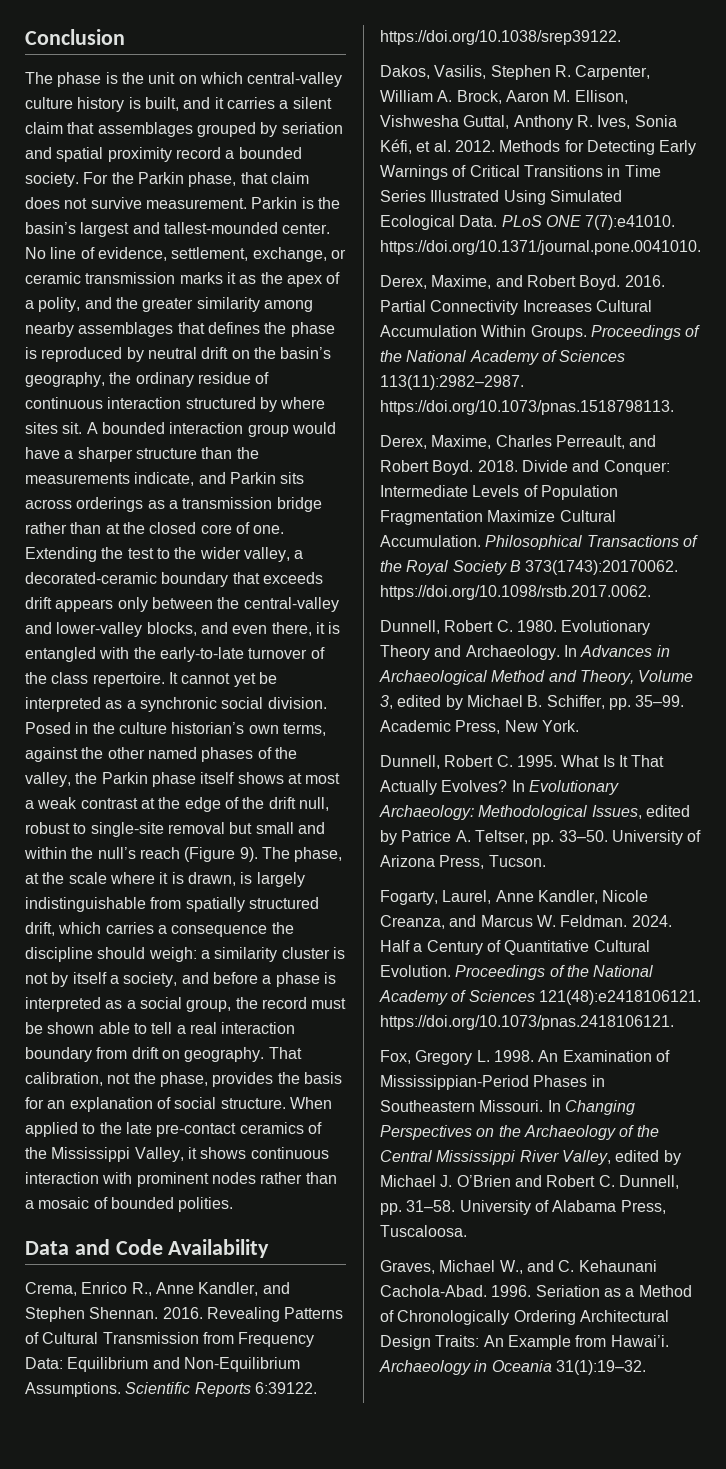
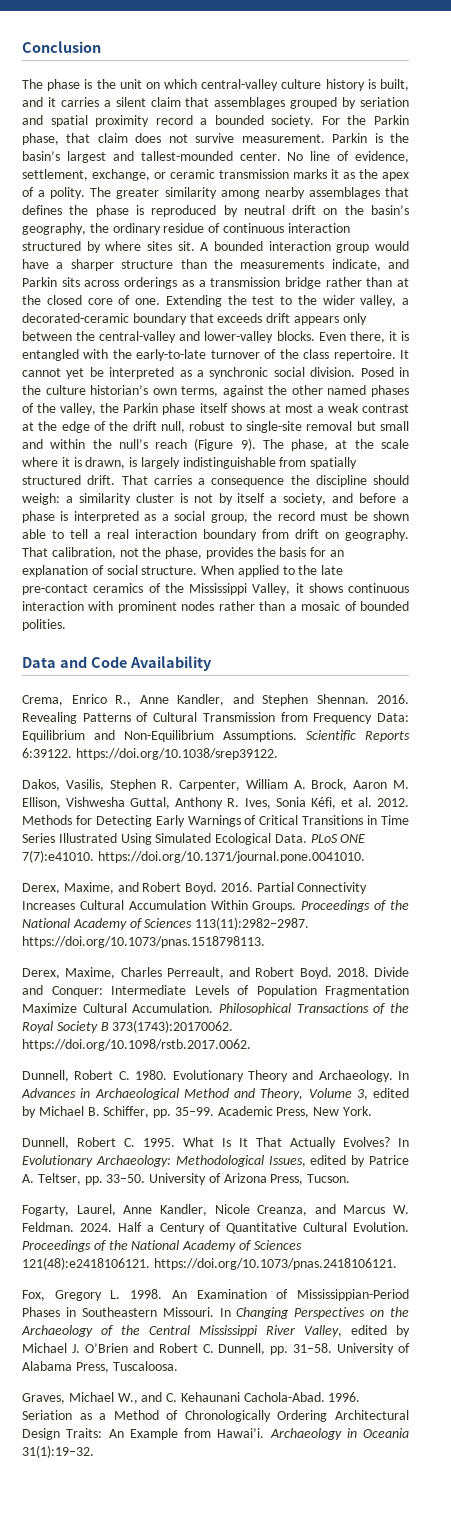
[38,297,138,312] polity, and the -> [50,187,112,199] polity. The
[146,622,268,636] blocks, and even -> [276,331,346,341] blocks. Even
[25,922,102,936] drift, which -> [87,475,148,485] drift. That

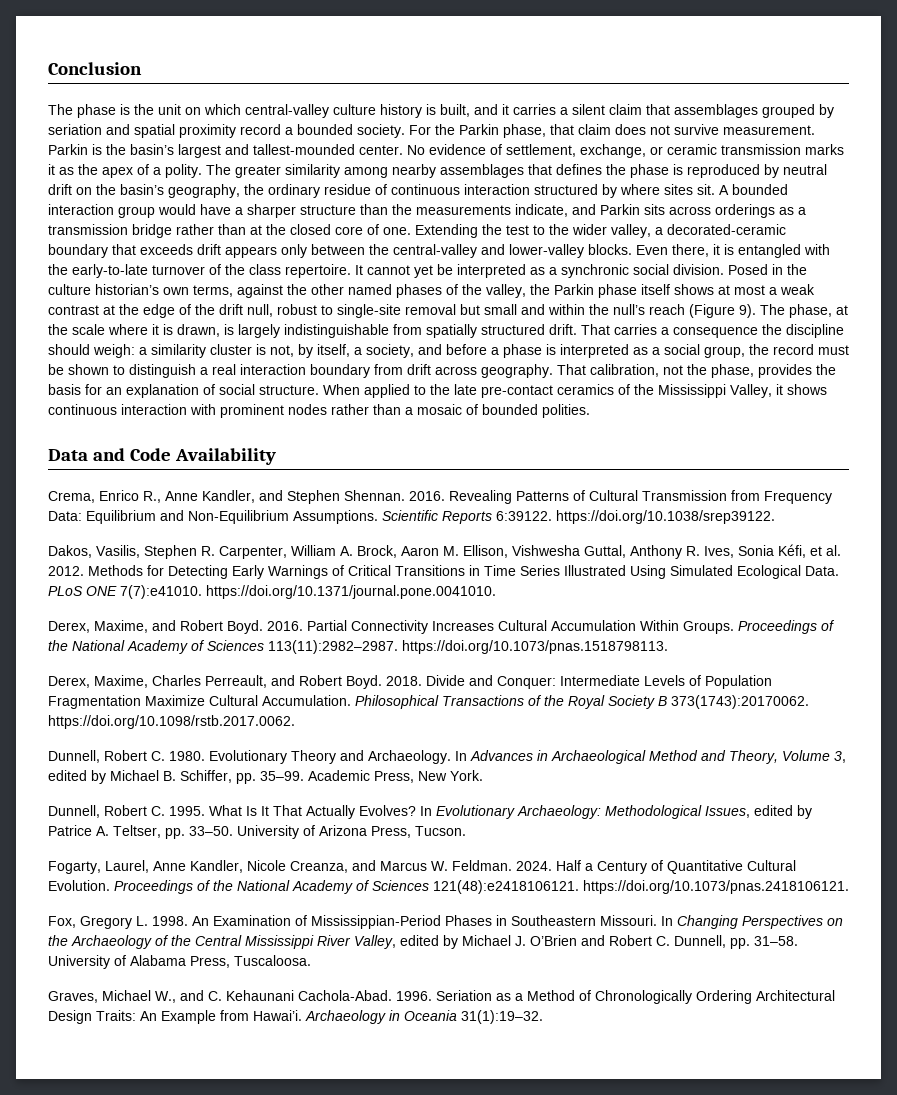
[310,151,409,163] line of evidence, -> [429,144,502,155] evidence of
[193,493,266,505] not by itself -> [270,344,350,358] not, by itself,
[22,529,88,539] able to tell -> [113,364,196,378] to distinguish
[325,532,339,539] on -> [435,366,477,375] across

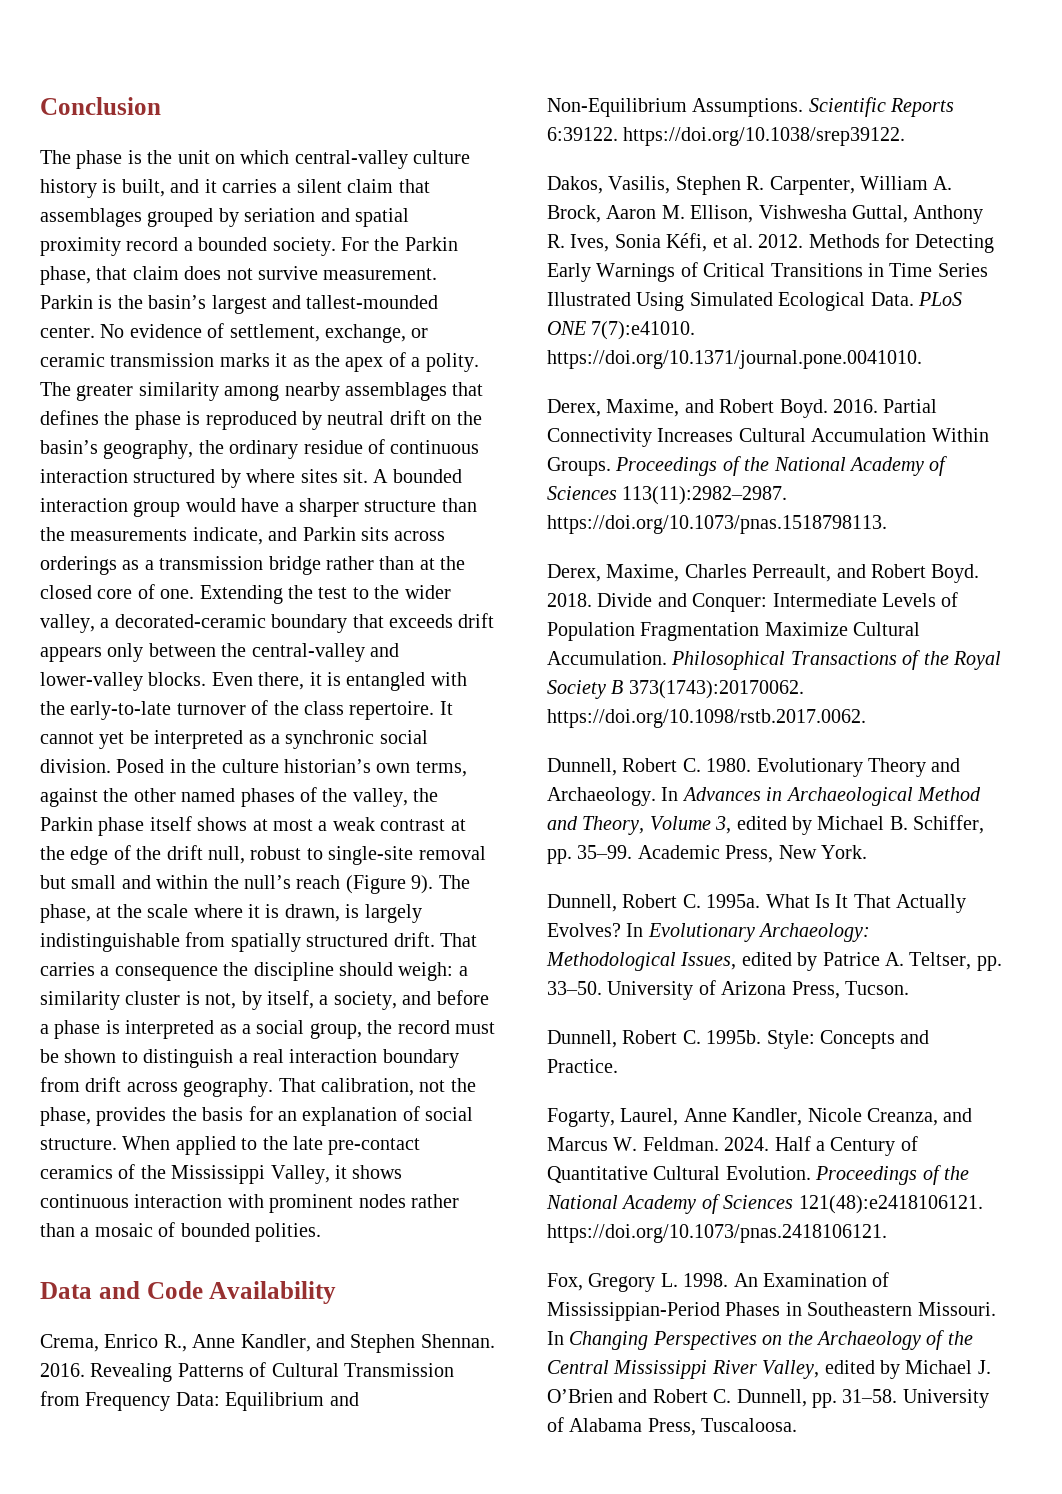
[169,806,205,816] 1995. -> [706,894,761,908] 1995a.
(466, 831) none -> [547,1030,930,1049] [547,1059,618,1073] // Dunnell, Robert C. 1995b. Style: Concepts and Practice.
[48,990,835,1004] [48,1010,543,1024] // Graves, Michael W., and C. Kehaunani Cachola-Abad. 1996. Seriation as a Method of Chronologically Ordering Architectural Design Traits: An Example from Hawai’i. Archaeology in Oceania 31(1):19–32. -> (798, 1425) none

